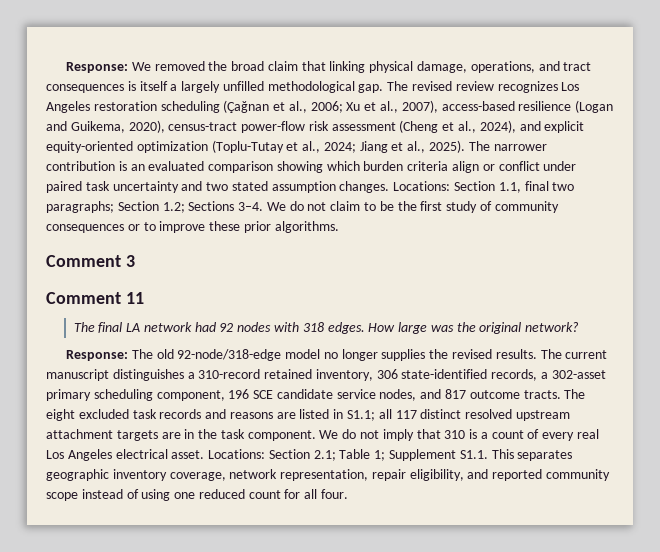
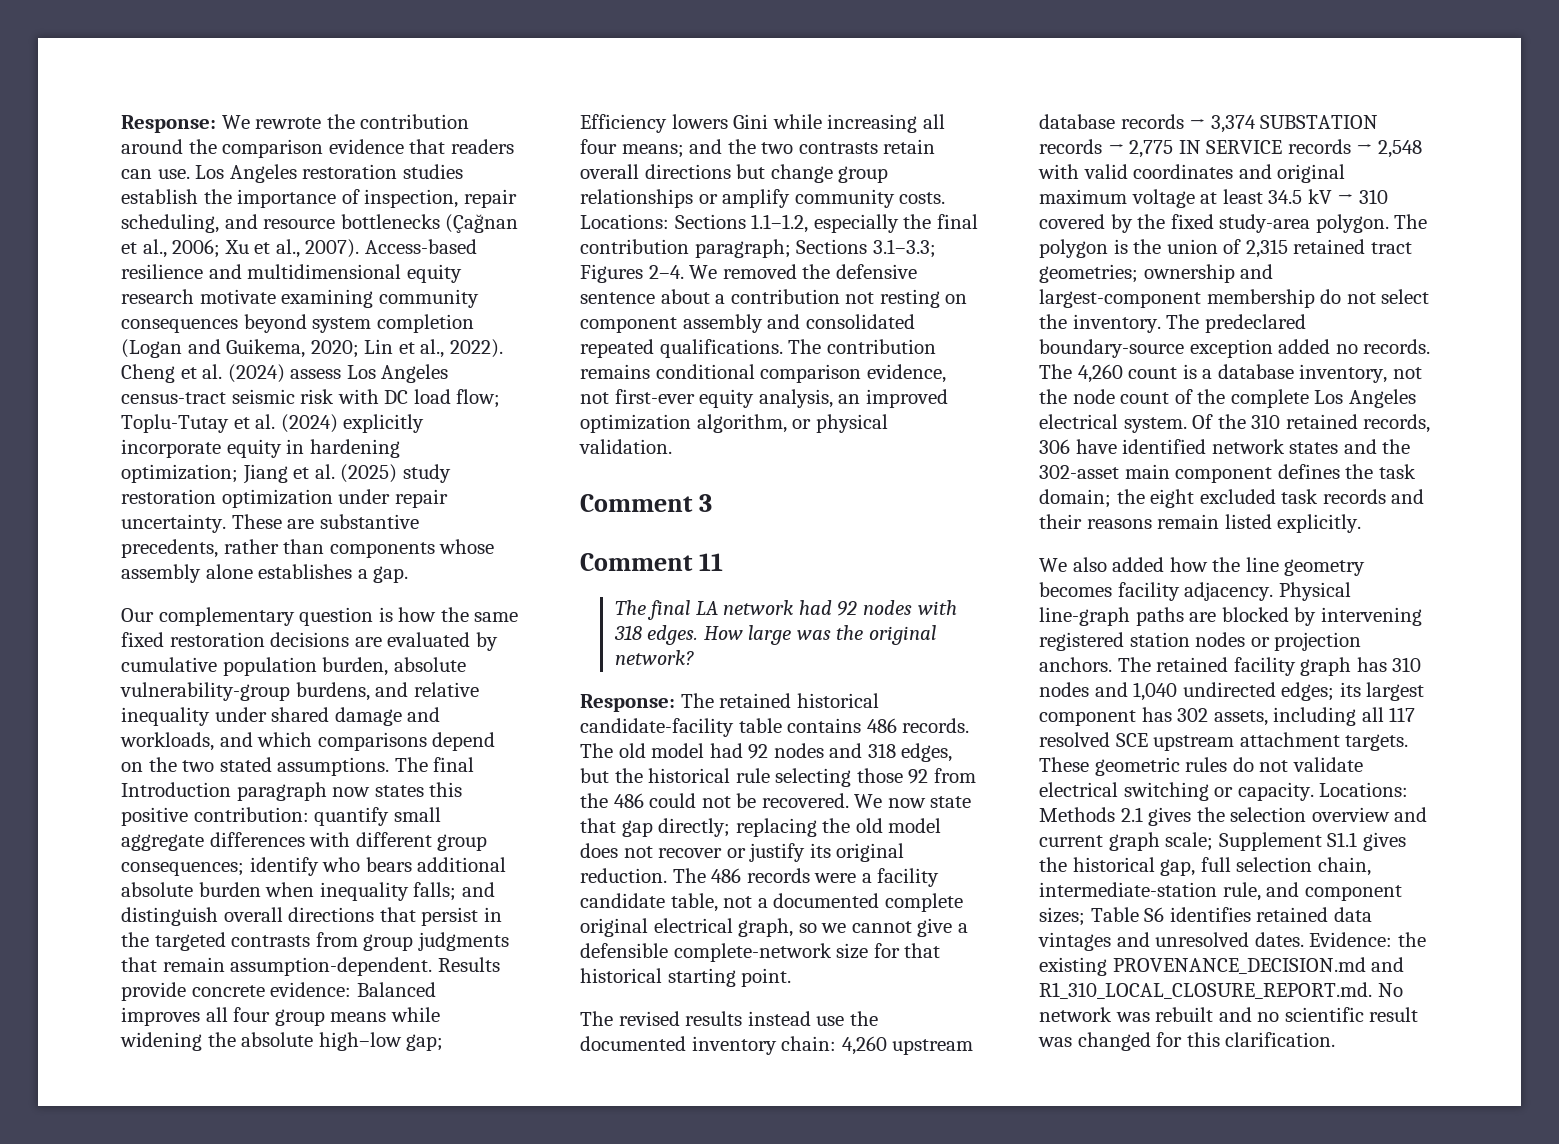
[154,61,592,73] [46,81,580,93] [46,101,220,113] removed the broad claim that linking physical damage, operations, and tract consequences is itself a largely unfilled methodological gap. The revised review recognizes Los Angeles restoration scheduling -> [255,114,470,129] [121,139,514,158] [121,164,463,183] [121,189,517,208] [121,214,440,233] rewrote the contribution around the comparison evidence that readers can use. Los Angeles restoration studies establish the importance of inspection, repair scheduling, and resource bottlenecks
[401,100,614,113] [46,120,585,133] [46,140,547,153] [46,161,577,173] [46,181,575,193] [46,201,559,213] [46,221,339,233] 2007), access-based resilience (Logan and Guikema, 2020), census-tract power-flow risk assessment (Cheng et al., 2024), and explicit equity-oriented optimization (Toplu-Tutay et al., 2024; Jiang et al., 2025). The narrower contribution is an evaluated comparison showing which burden criteria align or conflict under paired task uncertainty and two stated assumption changes. Locations: Section 1.1, final two paragraphs; Section 1.2; Sections 3–4. We do not claim to be the first study of community consequences or to improve these prior algorithms. -> [305,239,477,258] [121,264,462,283] [121,289,479,308] [121,314,474,333] [121,339,503,358] [121,364,449,383] [121,389,501,408] [121,414,425,433] [121,439,400,458] [121,464,451,484] [121,489,448,508] [121,514,419,533] [121,539,495,558] [121,564,409,583] [121,607,519,626] [121,632,498,651] [121,657,466,676] [120,682,479,701] [121,707,441,726] [120,732,496,751] [121,757,475,776] [121,782,463,801] [121,807,441,826] [121,832,488,851] [121,857,507,876] [121,882,495,901] [121,907,502,926] [121,932,509,951] [121,957,500,976] [121,982,436,1001] [121,1007,440,1026] [120,1032,444,1051] [580,114,945,133] [580,139,936,158] [580,164,889,183] [580,189,946,208] [580,214,978,233] [580,239,936,258] [580,264,917,283] [580,289,968,308] [580,314,915,333] [580,339,936,358] [580,364,946,383] [580,389,948,408] [580,414,888,433] [579,439,672,454] 2007). Access-based resilience and multidimensional equity research motivate examining community consequences beyond system completion (Logan and Guikema, 2020; Lin et al., 2022). Cheng et al. (2024) assess Los Angeles census-tract seismic risk with DC load flow; Toplu-Tutay et al. (2024) explicitly incorporate equity in hardening optimization; Jiang et al. (2025) study restoration optimization under repair uncertainty. These are substantive precedents, rather than components whose assembly alone establishes a gap. // Our complementary question is how the same fixed restoration decisions are evaluated by cumulative population burden, absolute vulnerability-group burdens, and relative inequality under shared damage and workloads, and which comparisons depend on the two stated assumptions. The final Introduction paragraph now states this positive contribution: quantify small aggregate differences with different group consequences; identify who bears additional absolute burden when inequality falls; and distinguish overall directions that persist in the targeted contrasts from group judgments that remain assumption-dependent. Results provide concrete evidence: Balanced improves all four group means while widening the absolute high–low gap; Efficiency lowers Gini while increasing all four means; and the two contrasts retain overall directions but change group relationships or amplify community costs. Locations: Sections 1.1–1.2, especially the final contribution paragraph; Sections 3.1–3.3; Figures 2–4. We removed the defensive sentence about a contribution not resting on component assembly and consolidated repeated qualifications. The contribution remains conditional comparison evidence, not first-ever equity analysis, an improved optimization algorithm, or physical validation.
[156,349,608,361] [46,369,606,381] [46,389,586,401] old 92-node/318-edge model no longer supplies the revised results. The current manuscript distinguishes a 310-record retained inventory, 306 state-identified records, a 302-asset primary scheduling component, 196 SCE candidate service nodes, and 817 outcome tracts. The -> [719,693,879,708] [580,718,970,737] [580,743,953,762] [580,768,976,787] [580,793,972,808] [580,818,942,837] [580,843,905,862] [580,868,940,887] [580,893,963,912] [580,918,968,937] [580,943,941,962] [580,968,792,987] [580,1011,878,1026] [580,1036,974,1055] [1039,114,1379,133] [1039,139,1422,158] [1038,164,1346,183] [1039,189,1388,208] [1039,214,1428,233] [1039,239,1412,258] [1039,264,1274,283] [1039,289,1430,308] [1039,314,1306,333] [1039,339,1431,358] [1039,364,1422,383] [1039,389,1416,408] [1039,414,1431,433] [1039,439,1411,454] [1039,464,1416,483] [1039,489,1145,508] retained historical candidate-facility table contains 486 records. The old model had 92 nodes and 318 edges, but the historical rule selecting those 92 from the 486 could not be recovered. We now state that gap directly; replacing the old model does not recover or justify its original reduction. The 486 records were a facility candidate table, not a documented complete original electrical graph, so we cannot give a defensible complete-network size for that historical starting point. // The revised results instead use the documented inventory chain: 4,260 upstream database records → 3,374 SUBSTATION records → 2,775 IN SERVICE records → 2,548 with valid coordinates and original maximum voltage at least 34.5 kV → 310 covered by the fixed study-area polygon. The polygon is the union of 2,315 retained tract geometries; ownership and largest-component membership do not select the inventory. The predeclared boundary-source exception added no records. The 4,260 count is a database inventory, not the node count of the complete Los Angeles electrical system. Of the 310 retained records, 306 have identified network states and the 302-asset main component defines the task domain; the
[229,409,570,421] [46,429,600,441] [46,449,573,461] [46,469,611,481] [46,489,349,501] reasons are listed in S1.1; all 117 distinct resolved upstream attachment targets are in the task component. We do not imply that 310 is a count of every real Los Angeles electrical asset. Locations: Section 2.1; Table 1; Supplement S1.1. This separates geographic inventory coverage, network representation, repair eligibility, and reported community scope instead of using one reduced count for all four. -> [1039,514,1362,533] [1039,557,1366,576] [1039,582,1351,601] [1039,607,1422,626] [1039,632,1362,651] [1039,657,1422,676] [1039,682,1425,701] [1039,707,1416,726] [1039,732,1409,751] [1039,757,1363,776] [1039,782,1409,801] [1039,807,1428,826] [1039,832,1406,851] [1039,857,1371,876] [1039,882,1402,901] [1039,907,1372,926] [1038,932,1426,951] [1039,957,1405,976] [1039,982,1403,999] [1039,1007,1419,1022] [1038,1032,1336,1051] their reasons remain listed explicitly. // We also added how the line geometry becomes facility adjacency. Physical line-graph paths are blocked by intervening registered station nodes or projection anchors. The retained facility graph has 310 nodes and 1,040 undirected edges; its largest component has 302 assets, including all 117 resolved SCE upstream attachment targets. These geometric rules do not validate electrical switching or capacity. Locations: Methods 2.1 gives the selection overview and current graph scale; Supplement S1.1 gives the historical gap, full selection chain, intermediate-station rule, and component sizes; Table S6 identifies retained data vintages and unresolved dates. Evidence: the existing PROVENANCE_DECISION.md and R1_310_LOCAL_CLOSURE_REPORT.md. No network was rebuilt and no scientific result was changed for this clarification.

